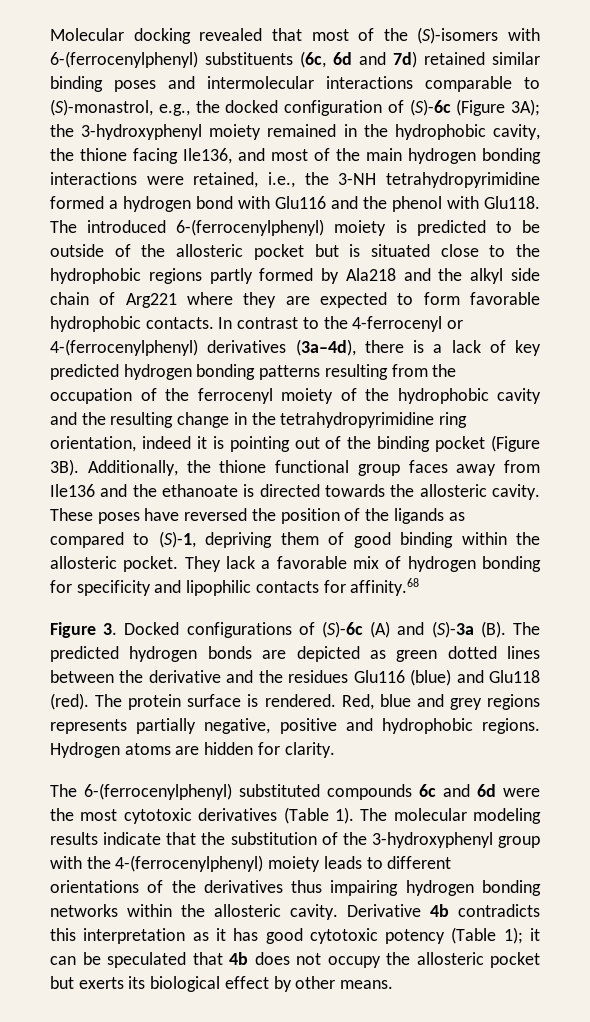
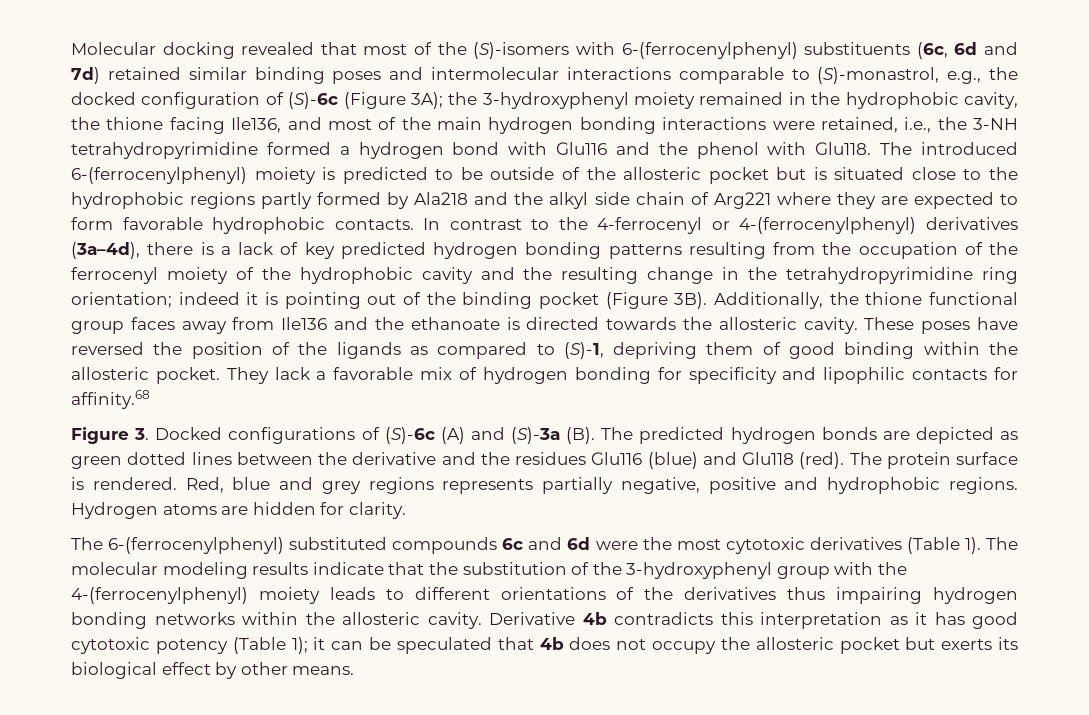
[50,436,136,452] orientation, -> [71,292,172,308] orientation;

